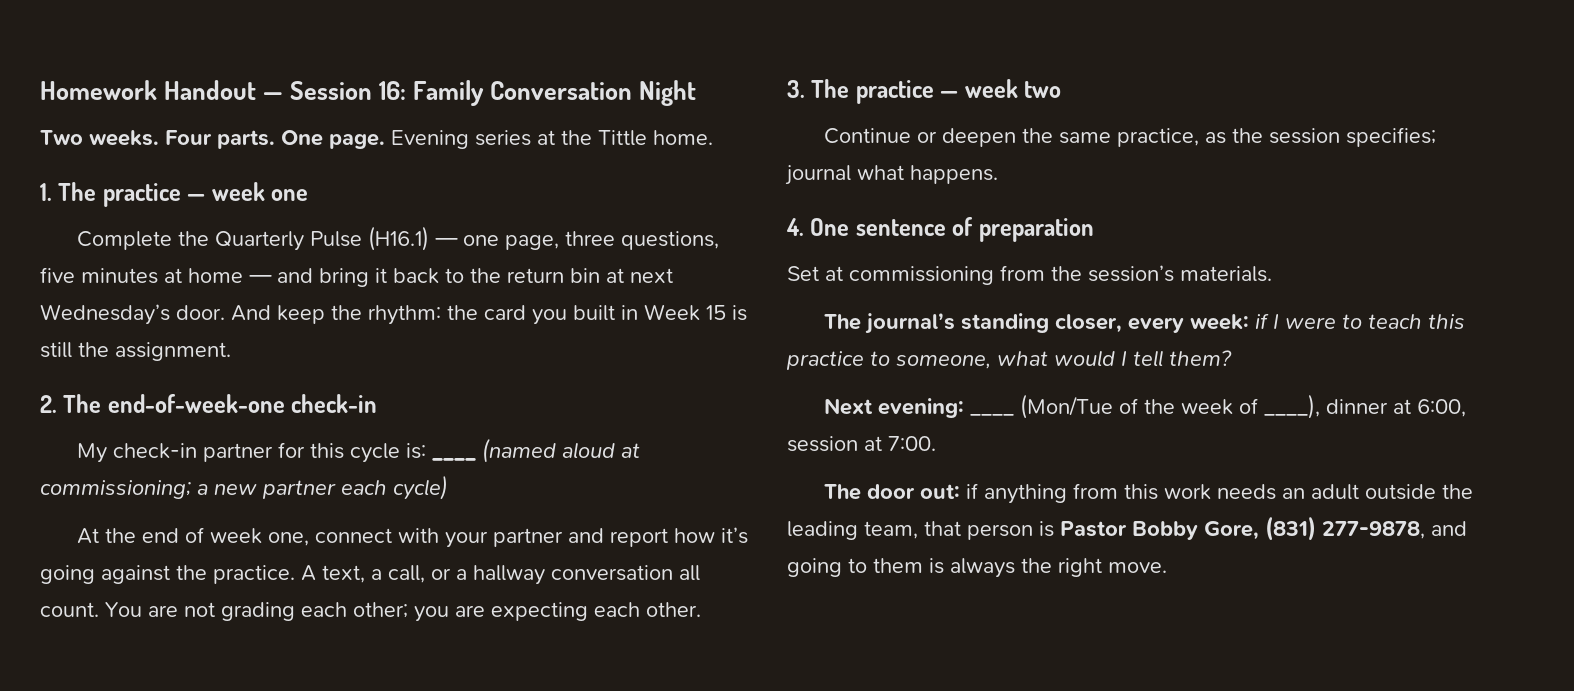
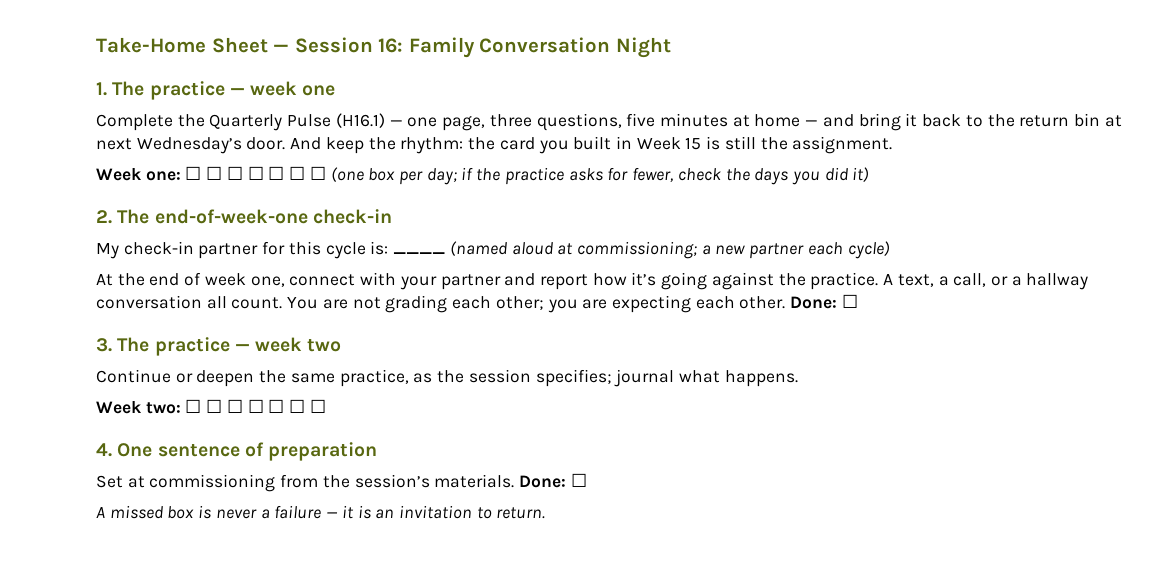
[40,80,257,100] Homework Handout -> [96,37,268,53] Take-Home Sheet
[40,130,713,149] // Two weeks. Four parts. One page. Evening series at the Tittle home. -> (671, 47) none
(231, 351) none -> [96,166,870,185] // Week one: ☐ ☐ ☐ ☐ ☐ ☐ ☐ (one box per day; if the practice asks for fewer, check the days you did it)
(701, 609) none -> [790,294,858,309] Done: ☐
(998, 174) none -> [96,399,326,414] // Week two: ☐ ☐ ☐ ☐ ☐ ☐ ☐
[823,313,1465,334] [786,350,1232,370] [823,394,1466,419] [787,436,936,452] [823,483,1473,504] [787,516,1467,541] [787,558,1167,578] // The journal’s standing closer, every week: if I were to teach this practice to someone, what would I tell them? // Next evening: ____ (Mon/Tue of the week of ____), dinner at 6:00, session at 7:00. // The door out: if anything from this work needs an adult outside the leading team, that person is Pastor Bobby Gore, (831) 277-9878, and going to them is always the right move. -> [519,473,587,488] [96,505,546,519] Done: ☐ // A missed box is never a failure — it is an invitation to return.

